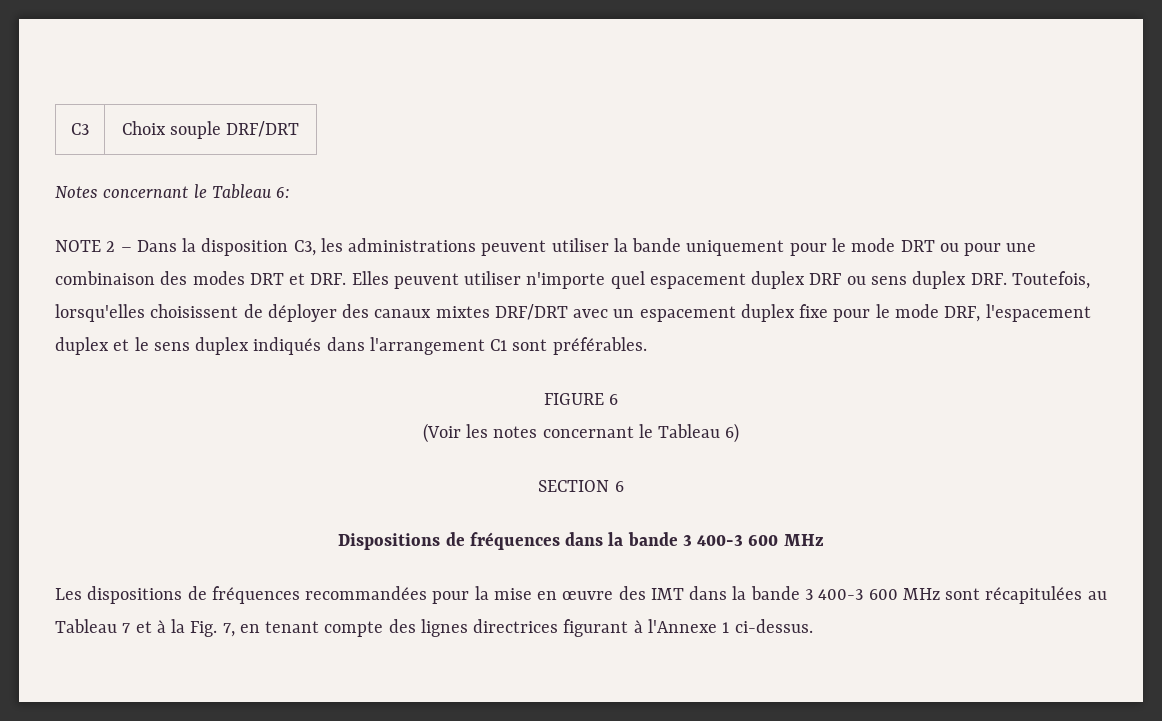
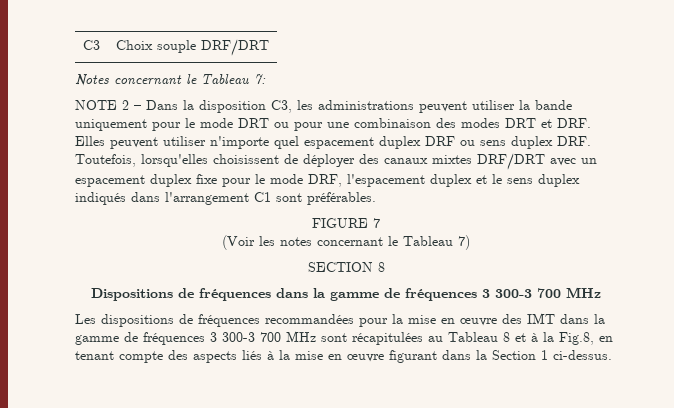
[276,187,291,198] 6: -> [254,74,266,84] 7:
[609,394,619,405] 6 -> [373,218,380,228] 7
[725,423,740,443] 6) -> [458,235,470,250] 7)
[614,481,624,492] 6 -> [377,262,385,272] 8
[627,532,779,546] bande 3 400-3 600 -> [330,288,561,301] gamme de fréquences 3 300-3 700
[750,586,898,600] bande 3 400-3 600 -> [75,332,281,345] gamme de fréquences 3 300-3 700
[122,623,131,633] 7 -> [503,332,510,342] 8
[190,621,235,637] Fig. 7, -> [559,332,594,345] Fig.8,
[420,619,717,637] lignes directrices figurant à l'Annexe -> [193,350,536,363] aspects liés à la mise en œuvre figurant dans la Section

